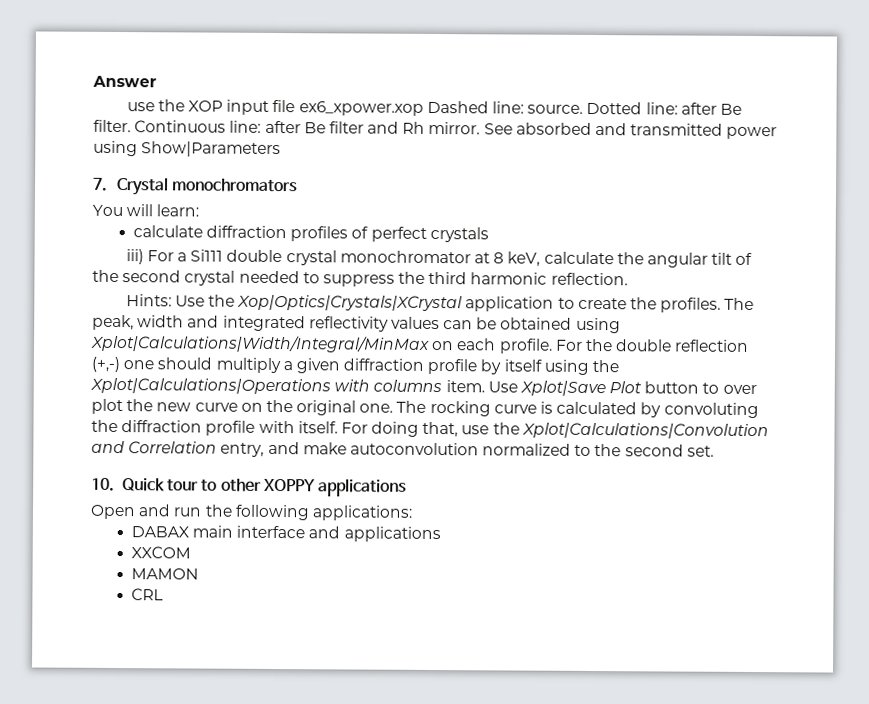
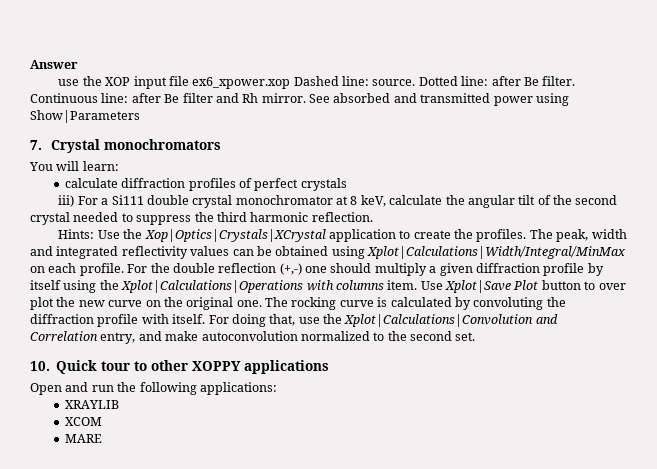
[130,525,441,543] [130,546,191,559] [130,568,199,580] [130,588,163,601] DABAX main interface and applications // XXCOM // MAMON // CRL -> [64,400,119,409] [64,417,102,426] [64,434,102,443] XRAYLIB // XCOM // MARE

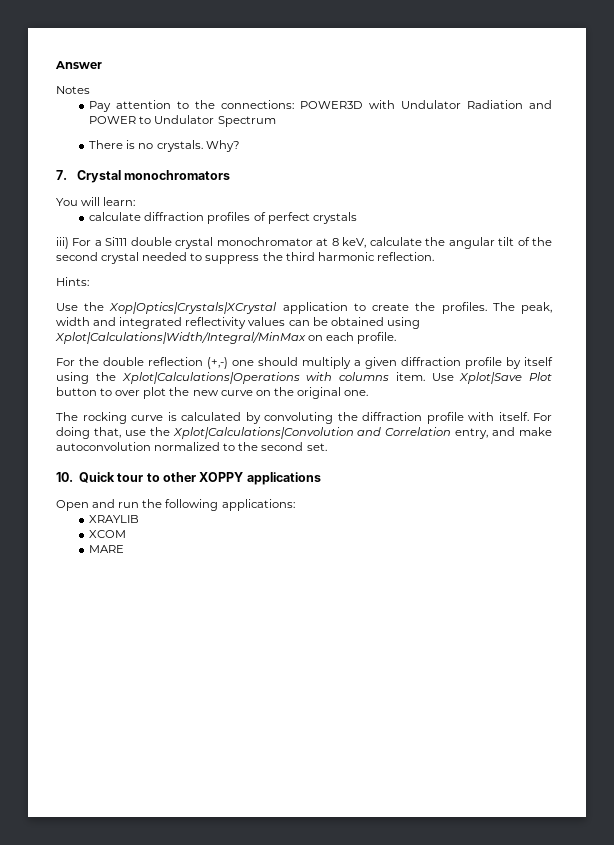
[58,76,576,89] [30,93,569,106] [30,110,140,123] use the XOP input file ex6_xpower.xop Dashed line: source. Dotted line: after Be filter. Continuous line: after Be filter and Rh mirror. See absorbed and transmitted power using Show|Parameters -> [56,86,90,94] [89,100,552,112] [89,115,276,127] [89,140,240,152] Notes // Pay attention to the connections: POWER3D with Undulator Radiation and POWER to Undulator Spectrum // There is no crystals. Why?
(95, 234) none -> (89, 281) //
(124, 269) none -> (397, 338) //
(262, 303) none -> (369, 393) //

